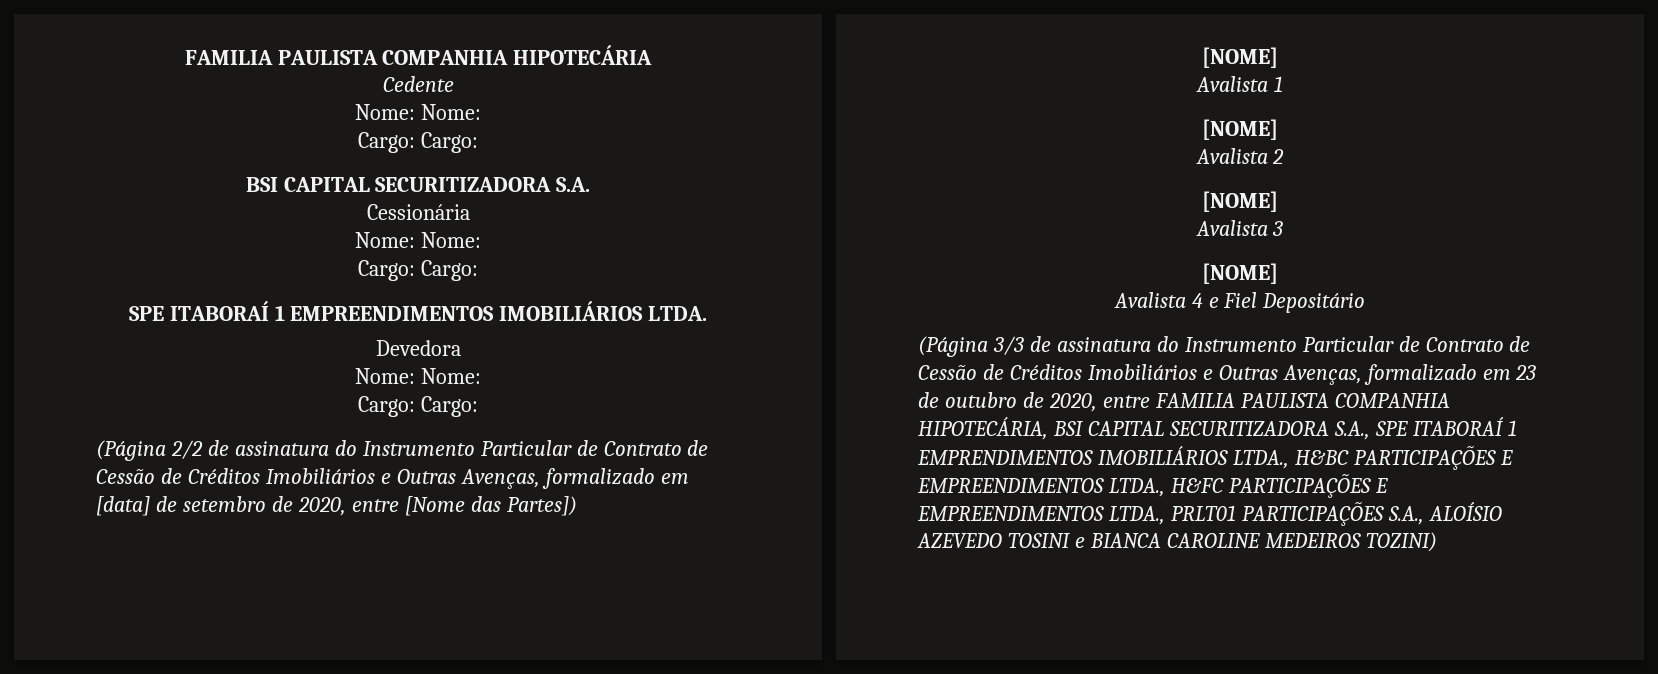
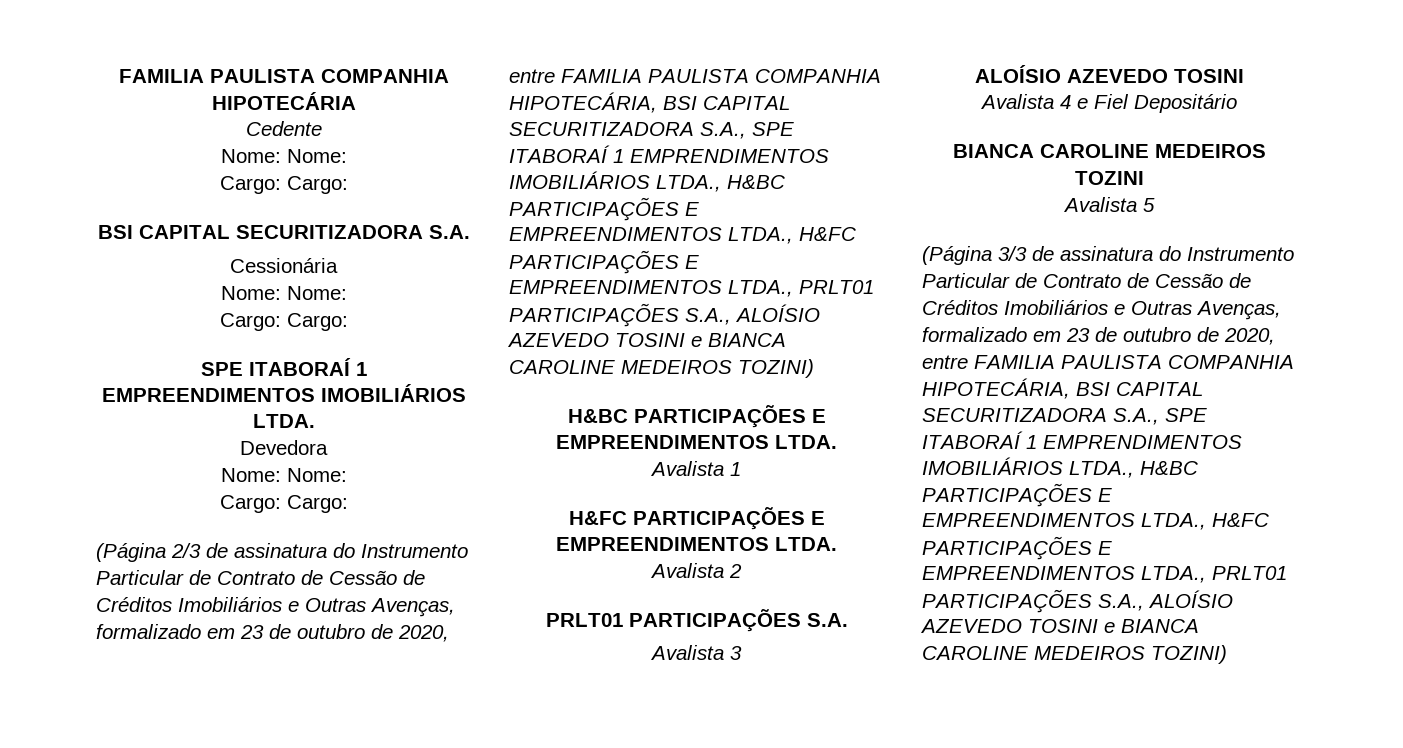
[170,440,203,459] 2/2 -> [171,543,201,558] 2/3
[96,496,577,516] [1202,47,1278,68] [1196,76,1283,92] [1202,119,1278,140] [data] de setembro de 2020, entre [Nome das Partes]) // [NOME] // Avalista 1 // [NOME] -> [240,624,449,642] [509,69,881,83] [509,92,790,113] [509,122,794,139] [509,145,829,163] [509,171,785,192] [509,197,699,221] [509,227,856,244] [509,250,699,274] [509,280,874,297] [509,303,820,327] [507,333,786,347] [509,359,814,378] [567,405,826,428] [556,435,837,449] [650,461,741,476] [568,507,825,530] [556,537,837,551] 23 de outubro de 2020, entre FAMILIA PAULISTA COMPANHIA HIPOTECÁRIA, BSI CAPITAL SECURITIZADORA S.A., SPE ITABORAÍ 1 EMPRENDIMENTOS IMOBILIÁRIOS LTDA., H&BC PARTICIPAÇÕES E EMPREENDIMENTOS LTDA., H&FC PARTICIPAÇÕES E EMPREENDIMENTOS LTDA., PRLT01 PARTICIPAÇÕES S.A., ALOÍSIO AZEVEDO TOSINI e BIANCA CAROLINE MEDEIROS TOZINI) // H&BC PARTICIPAÇÕES E EMPREENDIMENTOS LTDA. // Avalista 1 // H&FC PARTICIPAÇÕES E EMPREENDIMENTOS LTDA.
[1202,191,1278,212] [NOME] -> [545,609,848,632] PRLT01 PARTICIPAÇÕES S.A.
[1202,263,1278,284] [NOME] -> [975,65,1244,83] ALOÍSIO AZEVEDO TOSINI
(1366, 303) none -> [953,144,1266,158] [1075,171,1144,185] [1063,197,1155,212] // BIANCA CAROLINE MEDEIROS TOZINI // Avalista 5

